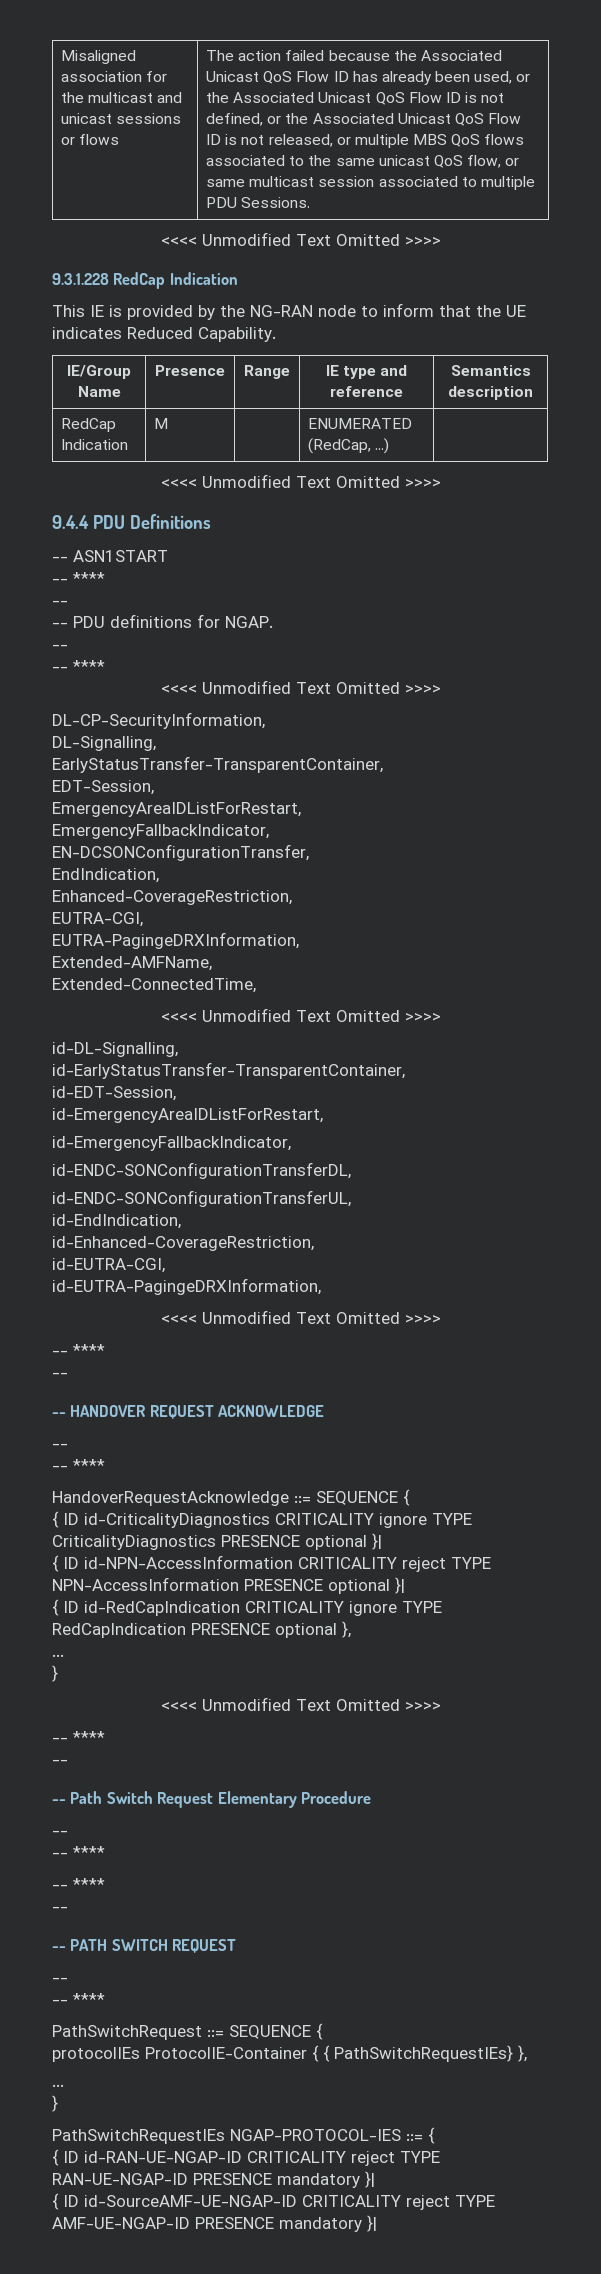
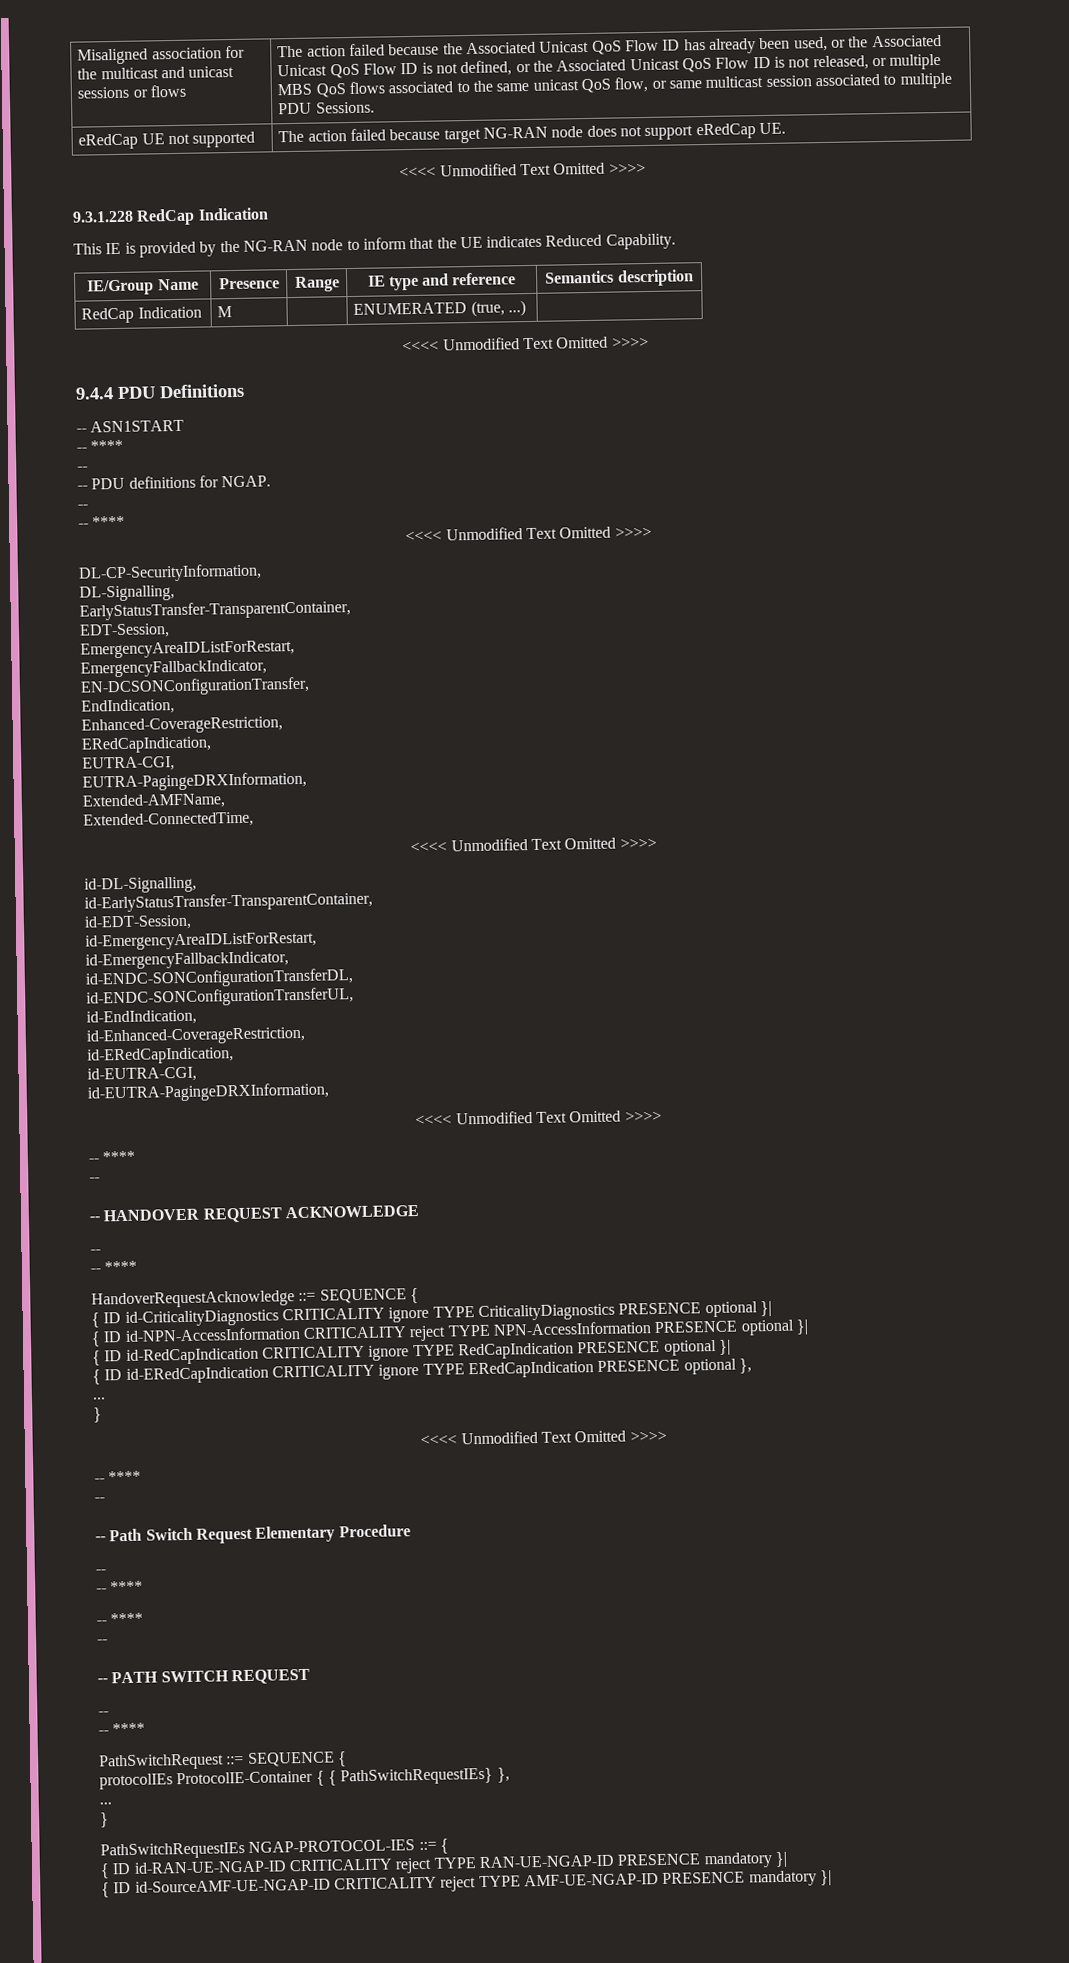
(311, 202) none -> [78,131,256,150] [278,122,786,144] // eRedCap UE not supported | The action failed because target NG-RAN node does not support eRedCap UE.
[307,438,371,454] (RedCap, -> [470,300,505,317] (true,
(292, 897) none -> [81,736,212,754] // ERedCapIndication,
(314, 1243) none -> [87,1047,234,1065] // id-ERedCapIndication,
(337, 1630) none -> [718,1339,731,1355] [92,1358,737,1385] }| // { ID id-ERedCapIndication CRITICALITY ignore TYPE ERedCapIndication PRESENCE optional

